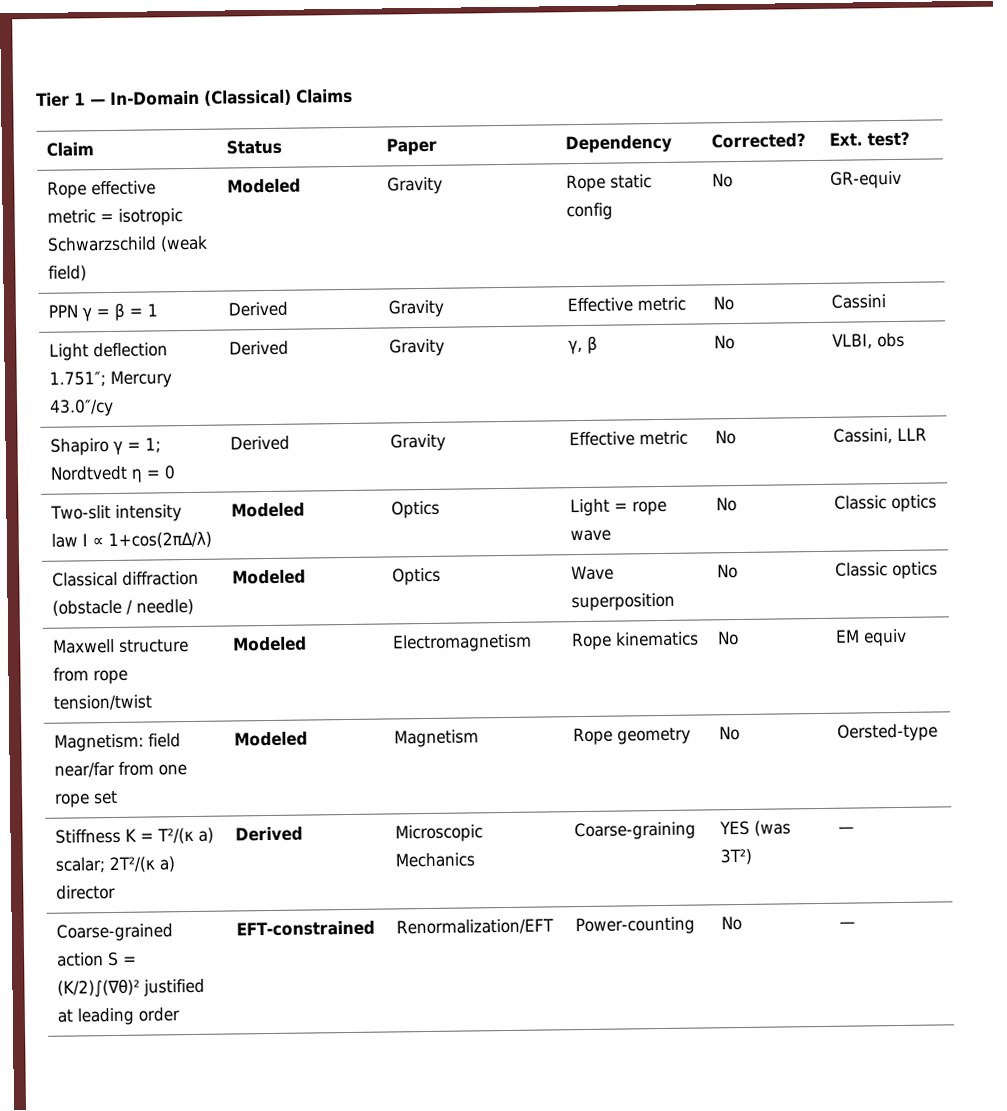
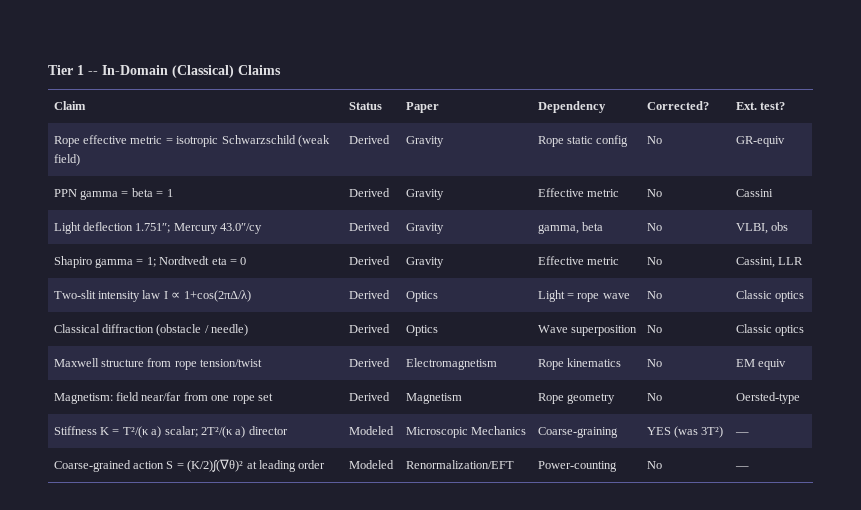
[90,99,106,106] — -> [88,71,98,75] --
[227,178,302,194] Modeled -> [348,135,390,144] Derived
[82,302,126,322] γ = β -> [80,188,153,200] gamma = beta
[568,335,599,355] γ, β -> [537,222,604,234] gamma, beta
[113,440,124,455] γ -> [95,258,134,268] gamma
[131,468,144,483] η -> [211,257,227,265] eta
[231,502,306,518] Modeled -> [348,290,390,299] Derived
[232,569,307,585] Modeled -> [348,324,390,333] Derived
[233,636,308,652] Modeled -> [348,358,390,367] Derived
[234,731,309,747] Modeled -> [348,392,390,401] Derived
[235,826,304,842] Derived -> [348,426,394,435] Modeled
[143,978,206,997] justified -> (244, 465) none
[236,920,376,937] EFT-constrained -> [348,460,394,469] Modeled

